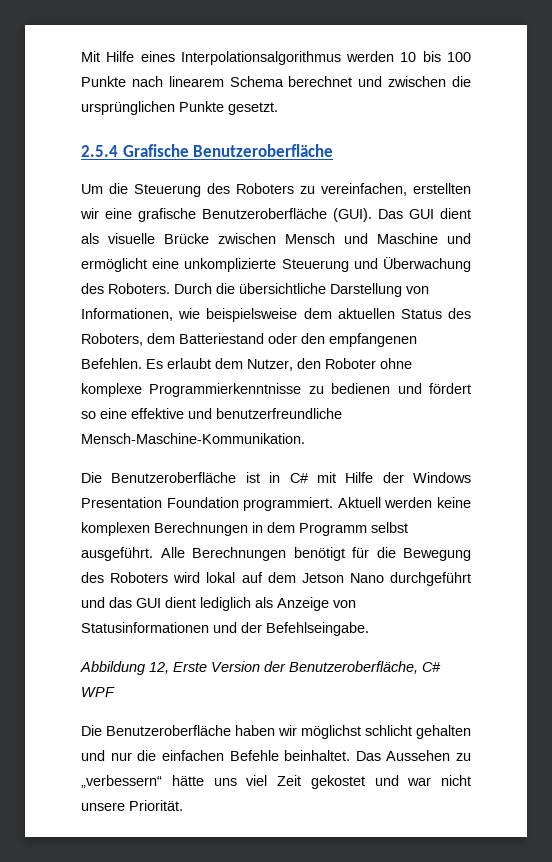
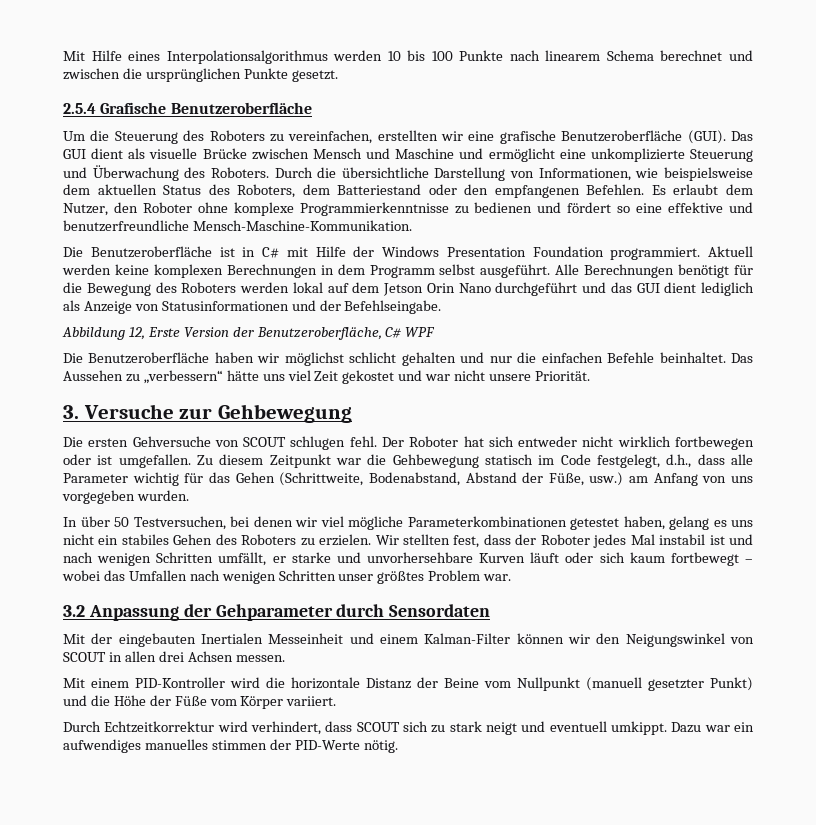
[173,572,201,583] wird -> [240,282,289,293] werden
(344, 578) none -> [426,283,455,293] Orin
(183, 805) none -> [63,404,352,423] [63,436,755,450] [63,454,753,468] [63,472,753,486] [62,490,189,504] [63,516,753,530] [63,534,754,548] [63,552,753,566] [62,570,512,584] [63,604,491,621] [63,633,755,647] [63,651,285,662] [63,677,753,691] [63,695,337,709] [63,721,754,735] [63,739,398,753] // 3. Versuche zur Gehbewegung // Die ersten Gehversuche von SCOUT schlugen fehl. Der Roboter hat sich entweder nicht wirklich fortbewegen oder ist umgefallen. Zu diesem Zeitpunkt war die Gehbewegung statisch im Code festgelegt, d.h., dass alle Parameter wichtig für das Gehen (Schrittweite, Bodenabstand, Abstand der Füße, usw.) am Anfang von uns vorgegeben wurden. // In über 50 Testversuchen, bei denen wir viel mögliche Parameterkombinationen getestet haben, gelang es uns nicht ein stabiles Gehen des Roboters zu erzielen. Wir stellten fest, dass der Roboter jedes Mal instabil ist und nach wenigen Schritten umfällt, er starke und unvorhersehbare Kurven läuft oder sich kaum fortbewegt – wobei das Umfallen nach wenigen Schritten unser größtes Problem war. // 3.2 Anpassung der Gehparameter durch Sensordaten // Mit der eingebauten Inertialen Messeinheit und einem Kalman-Filter können wir den Neigungswinkel von SCOUT in allen drei Achsen messen. // Mit einem PID-Kontroller wird die horizontale Distanz der Beine vom Nullpunkt (manuell gesetzter Punkt) und die Höhe der Füße vom Körper variiert. // Durch Echtzeitkorrektur wird verhindert, dass SCOUT sich zu stark neigt und eventuell umkippt. Dazu war ein aufwendiges manuelles stimmen der PID-Werte nötig.

